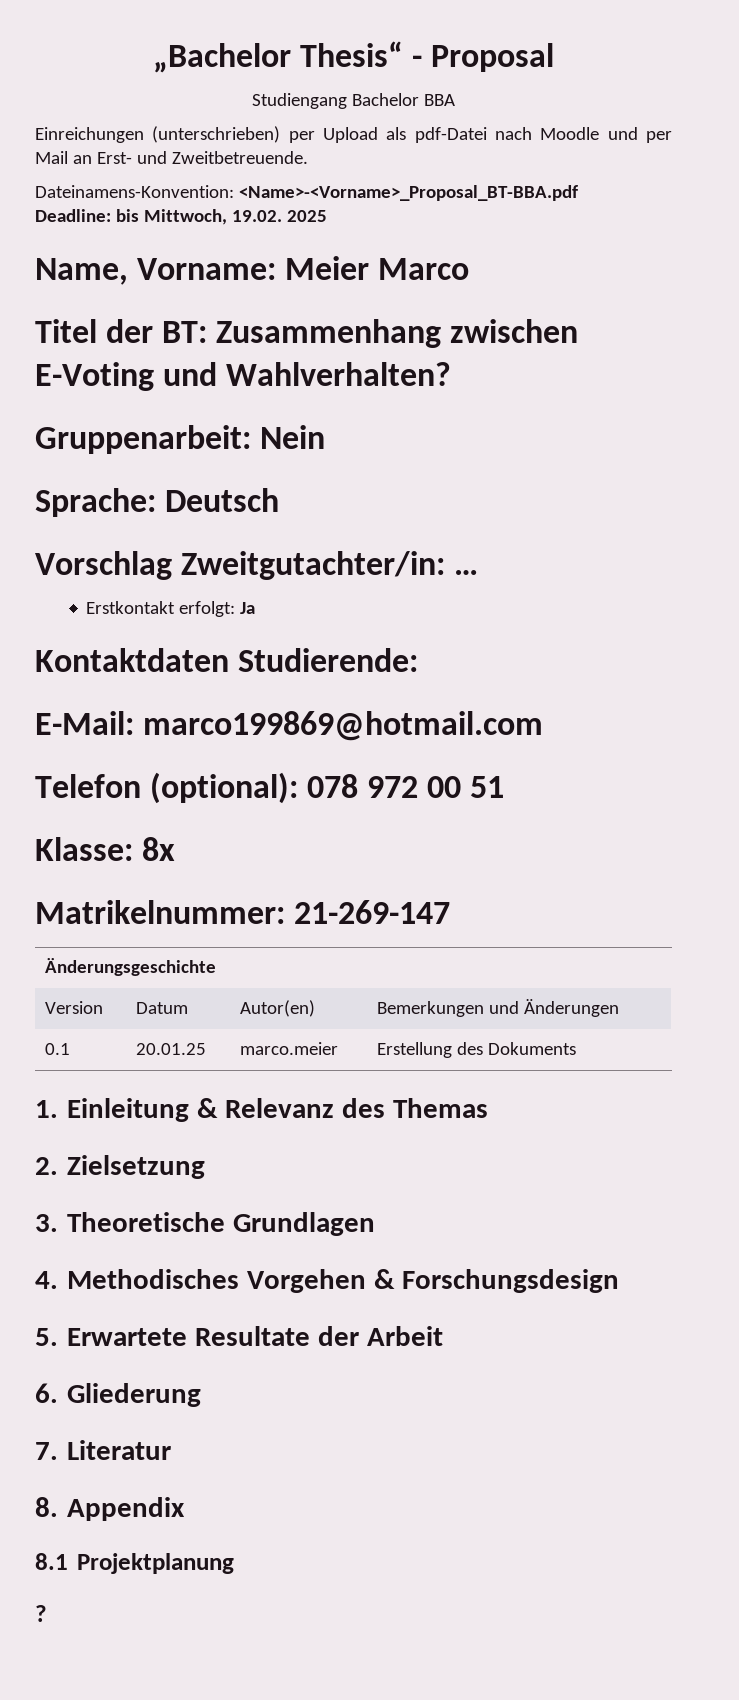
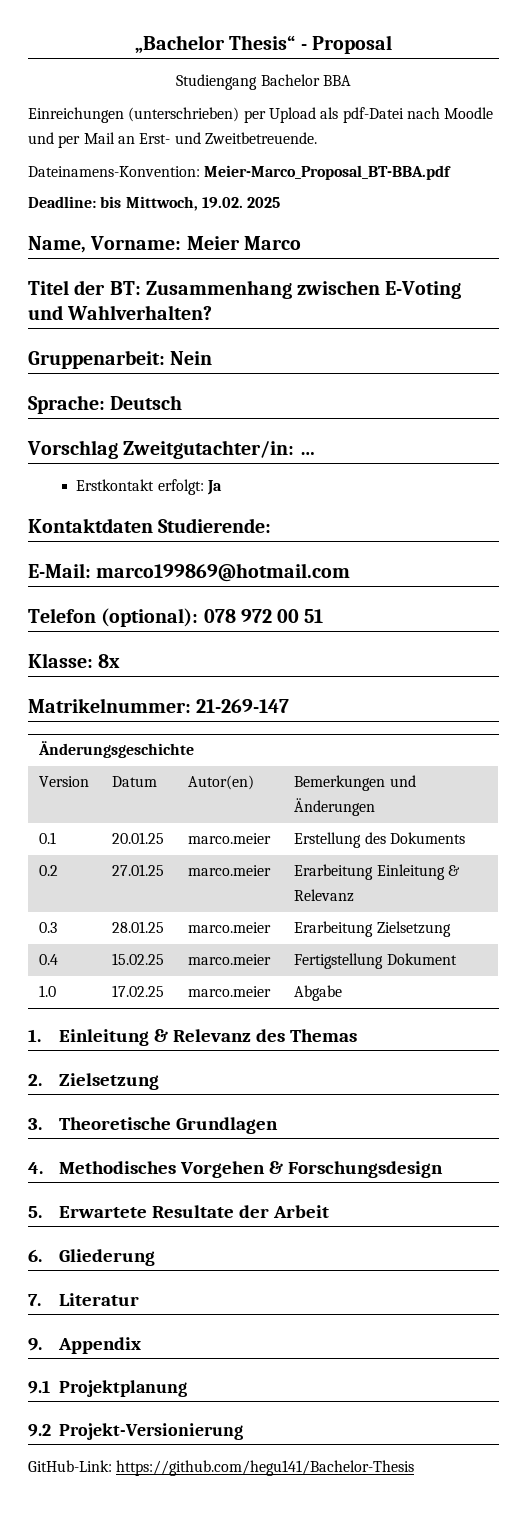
[238,185,578,201] <Name>-<Vorname>_Proposal_BT-BBA.pdf -> [204,165,452,180] Meier-Marco_Proposal_BT-BBA.pdf
(577, 1048) none -> [39,865,59,876] [112,864,165,876] [188,865,272,876] [294,864,460,880] [294,889,355,902] [39,922,58,933] [112,921,165,933] [188,922,272,933] [294,921,451,937] [39,954,59,965] [112,953,165,965] [188,954,272,965] [294,953,457,969] [39,985,57,997] [112,985,165,997] [188,986,272,997] [294,985,343,1001] // 0.2 | 27.01.25 | marco.meier | Erarbeitung Einleitung & Relevanz // 0.3 | 28.01.25 | marco.meier | Erarbeitung Zielsetzung // 0.4 | 15.02.25 | marco.meier | Fertigstellung Dokument // 1.0 | 17.02.25 | marco.meier | Abgabe
[35,1497,58,1517] 8. -> [28,1338,42,1351] 9.
[35,1553,68,1570] 8.1 -> [28,1380,50,1394] 9.1
[35,1605,47,1622] ? -> [28,1423,243,1440] [28,1460,415,1476] 9.2 Projekt-Versionierung // GitHub-Link: https://github.com/hegu141/Bachelor-Thesis

